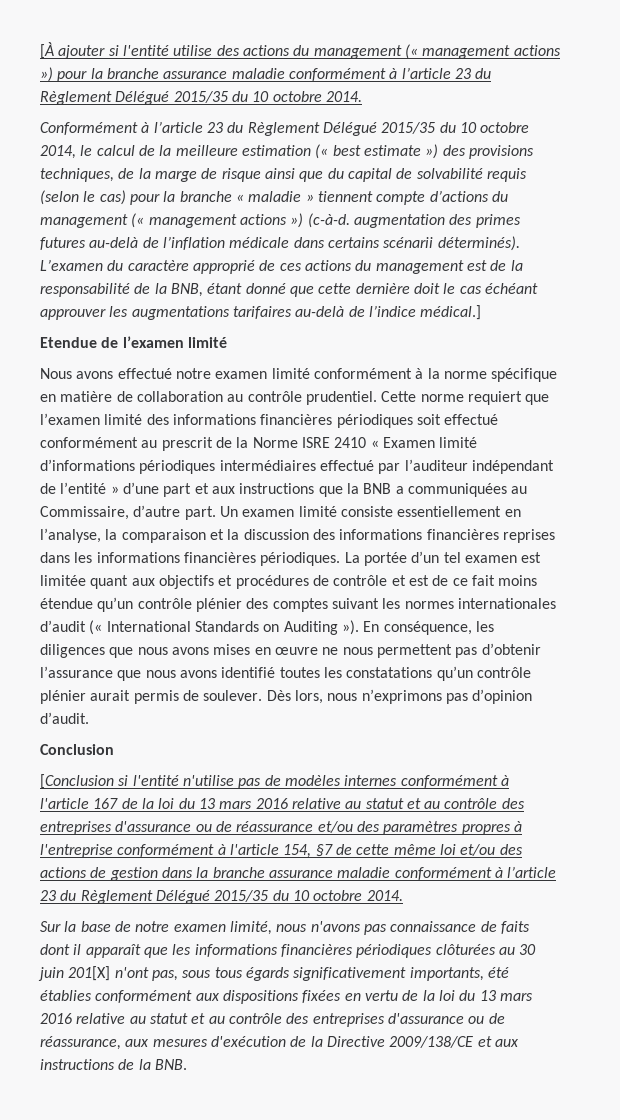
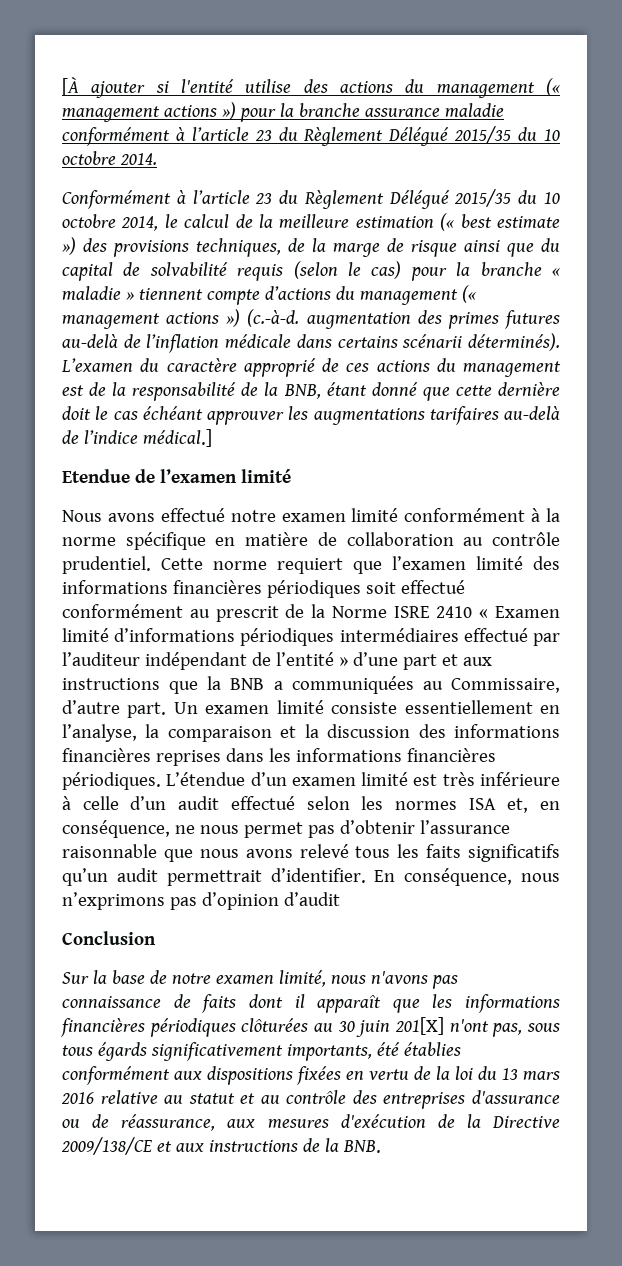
[307,213,350,228] (c-à-d. -> [247,309,300,327] (c.-à-d.
[344,551,542,566] [40,575,538,589] [40,597,556,612] [40,620,494,635] [40,643,541,658] [40,666,531,681] [40,690,323,704] La portée d’un tel examen est limitée quant aux objectifs et procédures de contrôle et est de ce fait moins étendue qu’un contrôle plénier des comptes suivant les normes internationales d’audit (« International Standards on Auditing »). En conséquence, les diligences que nous avons mises en œuvre ne nous permettent pas d’obtenir l’assurance que nous avons identifié toutes les constatations qu’un contrôle plénier aurait permis de soulever. Dès lors, -> [166,772,560,786] [62,796,560,813] [62,820,510,838] [62,844,560,862] [62,868,513,886] L’étendue d’un examen limité est très inférieure à celle d’un audit effectué selon les normes ISA et, en conséquence, ne nous permet pas d’obtenir l’assurance raisonnable que nous avons relevé tous les faits significatifs qu’un audit permettrait d’identifier. En conséquence,
[40,712,89,724] d’audit. -> [283,892,340,906] d’audit
[40,774,509,789] [40,798,525,809] [40,821,522,835] [40,844,523,858] [40,866,557,881] [40,890,403,904] // [Conclusion si l'entité n'utilise pas de modèles internes conformément à l'article 167 de la loi du 13 mars 2016 relative au statut et au contrôle des entreprises d'assurance ou de réassurance et/ou des paramètres propres à l'entreprise conformément à l'article 154, §7 de cette même loi et/ou des actions de gestion dans la branche assurance maladie conformément à l’article 23 du Règlement Délégué 2015/35 du 10 octobre 2014. -> (156, 938) none

